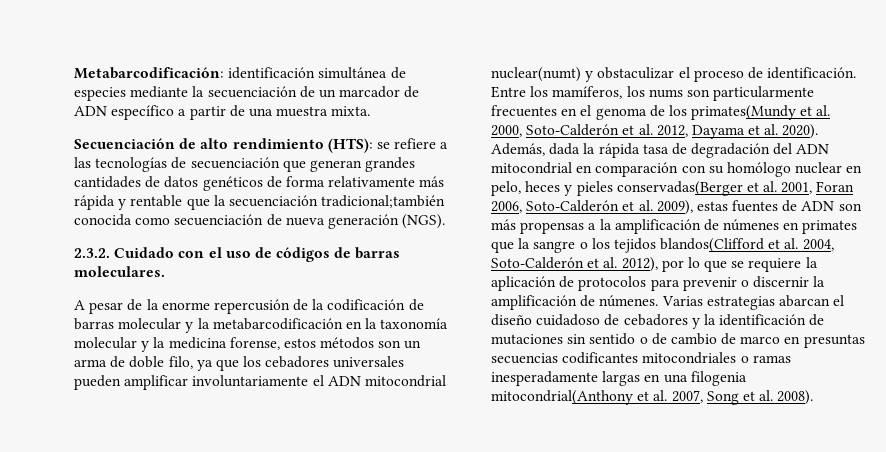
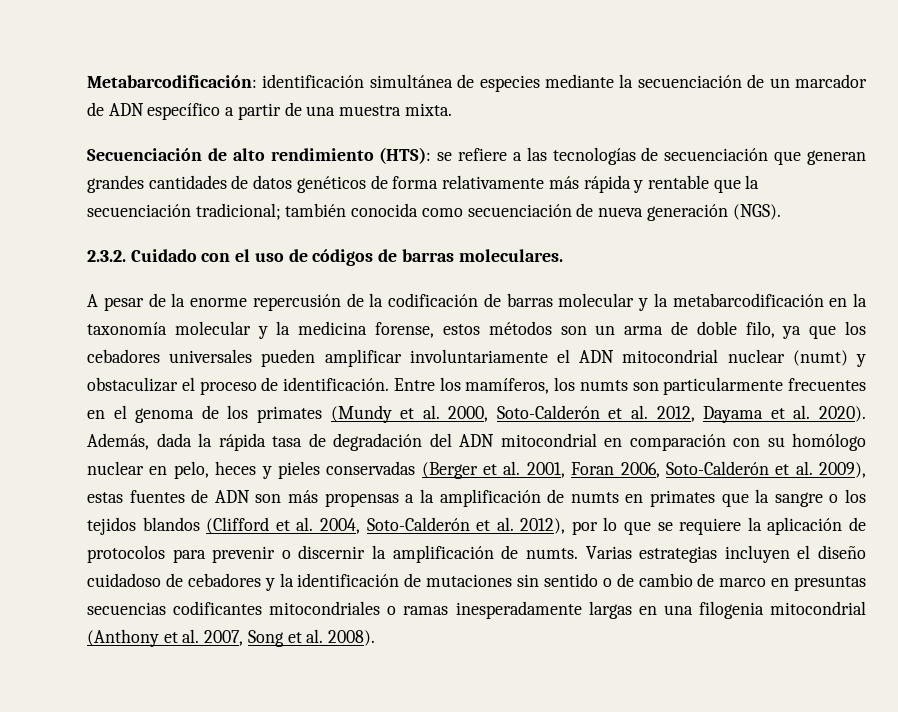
[321,195,446,208] tradicional;también -> [195,203,347,220] tradicional; también
[491,67,581,82] nuclear(numt) -> [727,349,848,366] nuclear (numt)
[648,89,683,98] nums -> [579,380,628,391] numts
[691,105,797,120] primates(Mundy -> [256,405,392,423] primates (Mundy
[616,181,743,196] conservadas(Berger -> [326,461,478,479] conservadas (Berger
[723,219,780,231] númenes -> [570,492,619,503] numts
[660,238,765,253] blandos(Clifford -> [142,517,270,534] blandos (Clifford
[599,295,659,307] númenes. -> [525,548,578,559] numts.
[778,295,830,307] abarcan -> [724,545,790,563] incluyen
[491,390,633,405] mitocondrial(Anthony -> [770,601,867,615] [87,629,159,647] mitocondrial (Anthony

